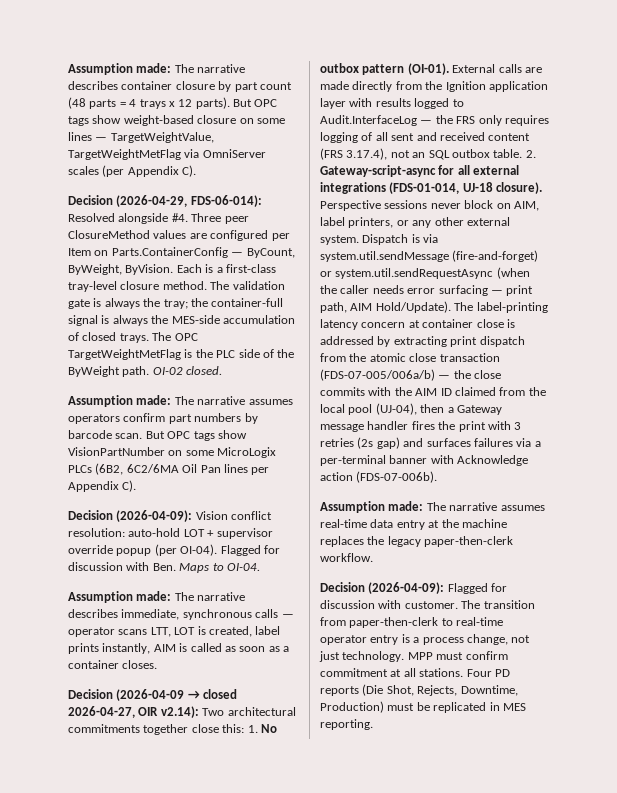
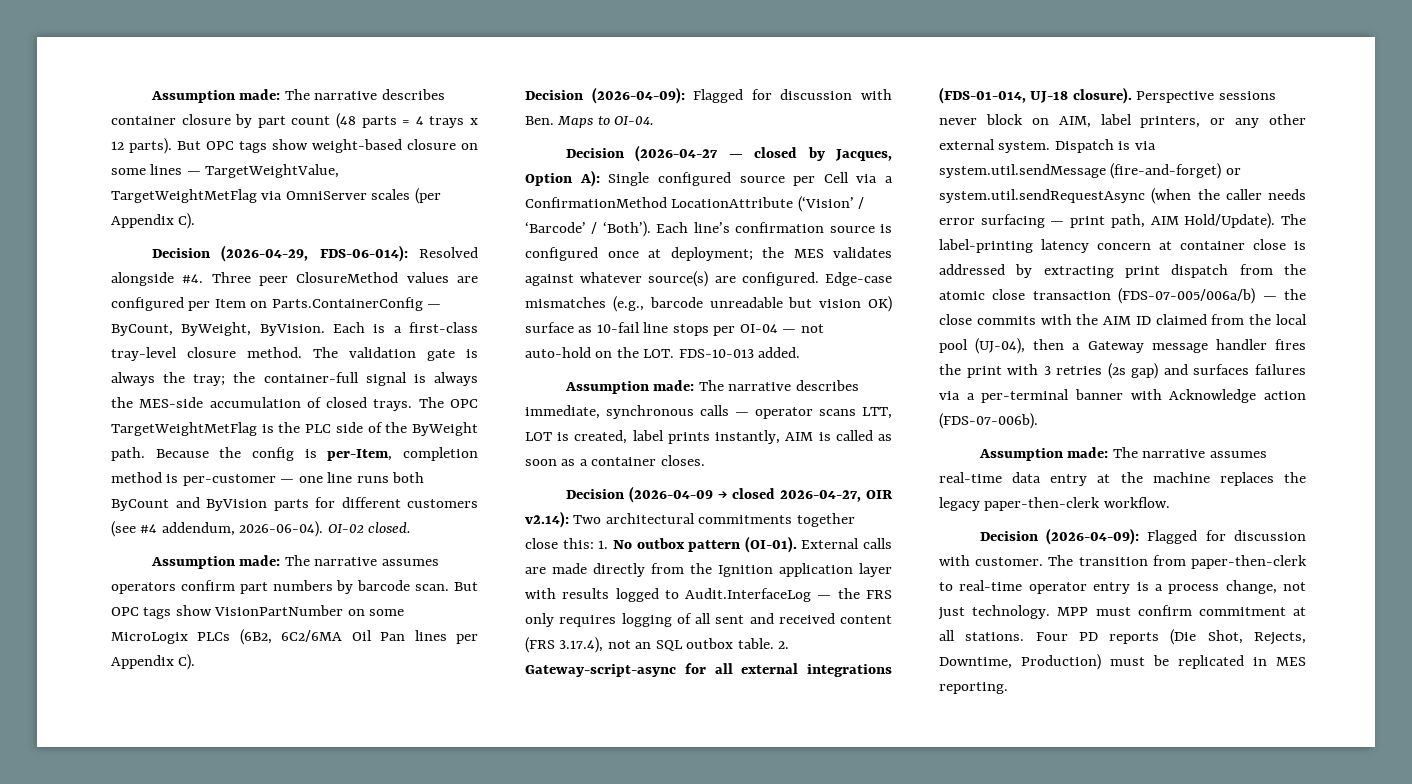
(150, 371) none -> [155,447,478,461] [111,472,425,486] [111,497,478,511] [111,521,324,537] Because the config is per-Item, completion method is per-customer — one line runs both ByCount and ByVision parts for different customers (see #4 addendum, 2026-06-04).
[195,511,273,520] [68,528,273,539] [68,544,218,556] Vision conflict resolution: auto-hold LOT + supervisor override popup (per OI-04). -> (685, 95) none
(260, 567) none -> [565,145,892,162] [525,170,893,187] [525,196,865,212] [525,221,892,237] [525,247,892,261] [525,271,892,287] [525,296,892,312] [525,322,824,336] [525,347,801,358] // Decision (2026-04-27 — closed by Jacques, Option A): Single configured source per Cell via a ConfirmationMethod LocationAttribute (‘Vision’ / ‘Barcode’ / ‘Both’). Each line’s confirmation source is configured once at deployment; the MES validates against whatever source(s) are configured. Edge-case mismatches (e.g., barcode unreadable but vision OK) surface as 10-fail line stops per OI-04 — not auto-hold on the LOT. FDS-10-013 added.

